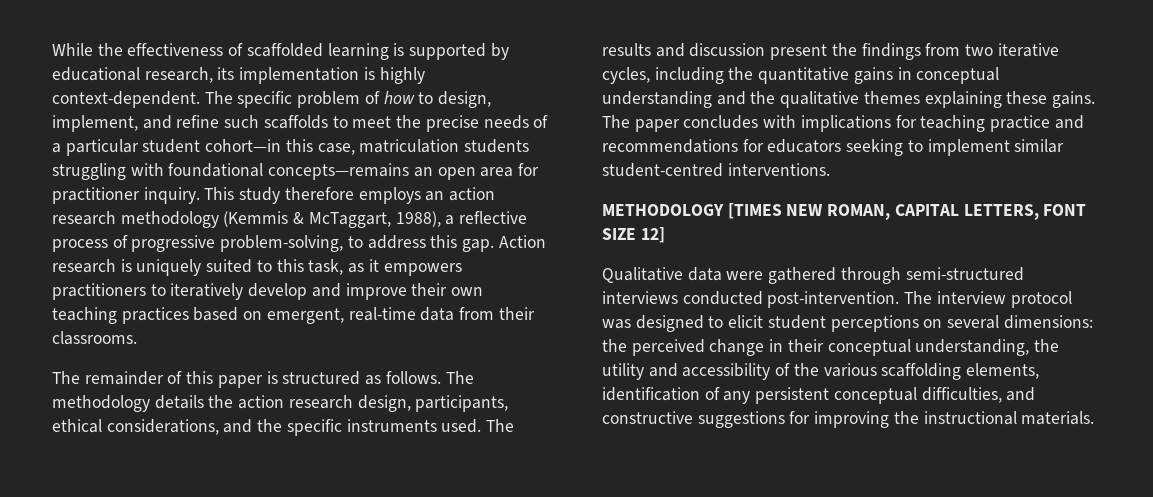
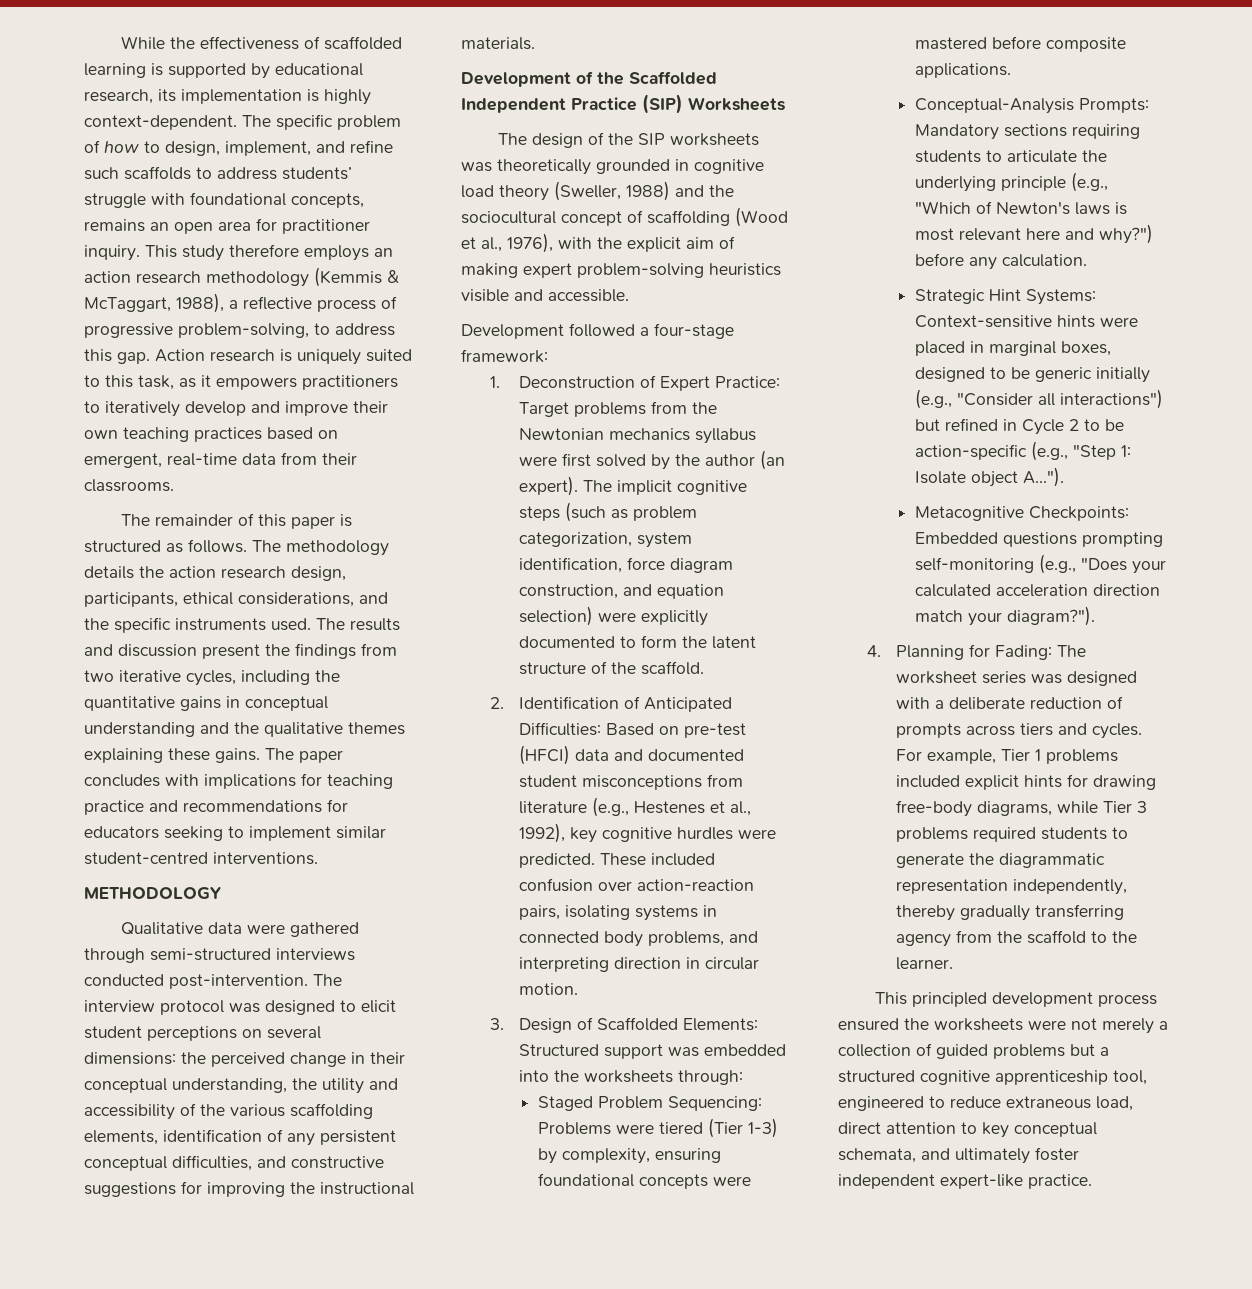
[352,115,549,132] [52,139,530,156] [52,163,410,180] meet the precise needs of a particular student cohort—in this case, matriculation students struggling with foundational concepts—remains -> [217,167,352,180] [84,192,364,208] [84,219,145,232] address students’ struggle with foundational concepts, remains
[727,203,1087,220] [602,227,665,243] [TIMES NEW ROMAN, CAPITAL LETTERS, FONT SIZE 12] -> (221, 893) none
(1095, 418) none -> [461,71,717,87] [461,94,785,114] [498,132,760,148] [461,159,764,175] [461,181,734,201] [461,207,788,227] [461,233,735,253] [461,263,781,278] [461,289,629,302] [461,323,734,339] [461,349,548,363] [489,375,780,391] [518,401,717,417] [518,428,756,444] [518,450,785,470] [518,476,747,496] [518,502,697,522] [518,532,692,548] [518,557,733,573] [518,584,724,599] [518,606,708,626] [518,635,756,649] [518,661,704,675] [489,696,732,712] [518,722,746,738] [518,745,744,765] [518,774,743,790] [518,797,751,817] [518,823,776,843] [518,853,715,868] [518,878,754,892] [518,905,717,921] [518,931,758,947] [518,957,759,972] [518,983,578,995] [489,1017,758,1033] [518,1044,786,1059] [518,1070,743,1085] [537,1096,762,1111] [537,1118,778,1138] [537,1148,721,1164] [537,1173,751,1189] [914,36,1126,52] [914,63,1011,78] [914,98,1149,114] [914,124,1140,140] [914,150,1107,163] [914,172,1108,192] [914,201,1127,215] [914,224,1153,244] [914,253,1087,270] [914,289,1096,305] [914,315,1138,328] [914,341,1111,356] [914,367,1150,383] [914,389,1163,409] [914,418,1124,435] [914,441,1131,461] [914,467,1064,487] [914,506,1129,521] [914,532,1163,547] [914,554,1166,574] [914,584,1160,597] [914,606,1095,626] [866,644,1086,660] [895,671,1137,686] [895,696,1123,710] [895,723,1142,739] [895,749,1118,764] [895,774,1156,790] [895,800,1147,817] [895,827,1128,842] [895,853,1105,868] [895,879,1127,895] [895,904,1124,921] [895,930,1137,947] [895,957,953,970] [875,992,1158,1007] [838,1018,1168,1034] [838,1043,1109,1059] [838,1070,1147,1085] [838,1096,1133,1111] [838,1122,1097,1138] [838,1147,1079,1164] [838,1174,1092,1189] // Development of the Scaffolded Independent Practice (SIP) Worksheets // The design of the SIP worksheets was theoretically grounded in cognitive load theory (Sweller, 1988) and the sociocultural concept of scaffolding (Wood et al., 1976), with the explicit aim of making expert problem-solving heuristics visible and accessible. // Development followed a four-stage framework: // 1. Deconstruction of Expert Practice: Target problems from the Newtonian mechanics syllabus were first solved by the author (an expert). The implicit cognitive steps (such as problem categorization, system identification, force diagram construction, and equation selection) were explicitly documented to form the latent structure of the scaffold. // 2. Identification of Anticipated Difficulties: Based on pre-test (HFCI) data and documented student misconceptions from literature (e.g., Hestenes et al., 1992), key cognitive hurdles were predicted. These included confusion over action-reaction pairs, isolating systems in connected body problems, and interpreting direction in circular motion. // 3. Design of Scaffolded Elements: Structured support was embedded into the worksheets through: // Staged Problem Sequencing: Problems were tiered (Tier 1-3) by complexity, ensuring foundational concepts were mastered before composite applications. // Conceptual-Analysis Prompts: Mandatory sections requiring students to articulate the underlying principle (e.g., "Which of Newton's laws is most relevant here and why?") before any calculation. // Strategic Hint Systems: Context-sensitive hints were placed in marginal boxes, designed to be generic initially (e.g., "Consider all interactions") but refined in Cycle 2 to be action-specific (e.g., "Step 1: Isolate object A..."). // Metacognitive Checkpoints: Embedded questions prompting self-monitoring (e.g., "Does your calculated acceleration direction match your diagram?"). // 4. Planning for Fading: The worksheet series was designed with a deliberate reduction of prompts across tiers and cycles. For example, Tier 1 problems included explicit hints for drawing free-body diagrams, while Tier 3 problems required students to generate the diagrammatic representation independently, thereby gradually transferring agency from the scaffold to the learner. // This principled development process ensured the worksheets were not merely a collection of guided problems but a structured cognitive apprenticeship tool, engineered to reduce extraneous load, direct attention to key conceptual schemata, and ultimately foster independent expert-like practice.

